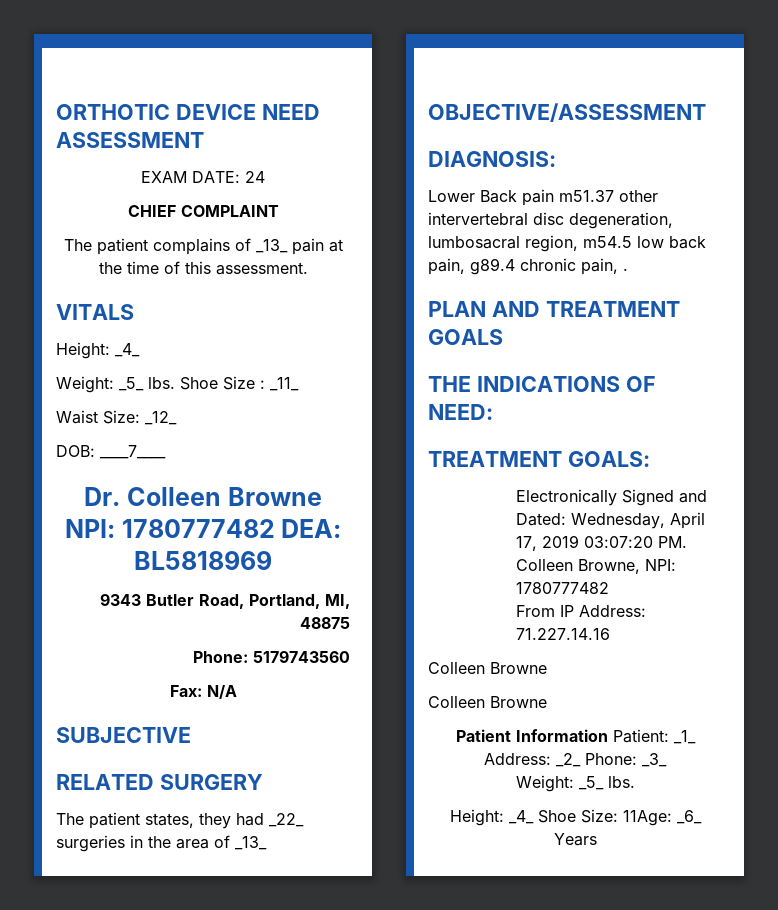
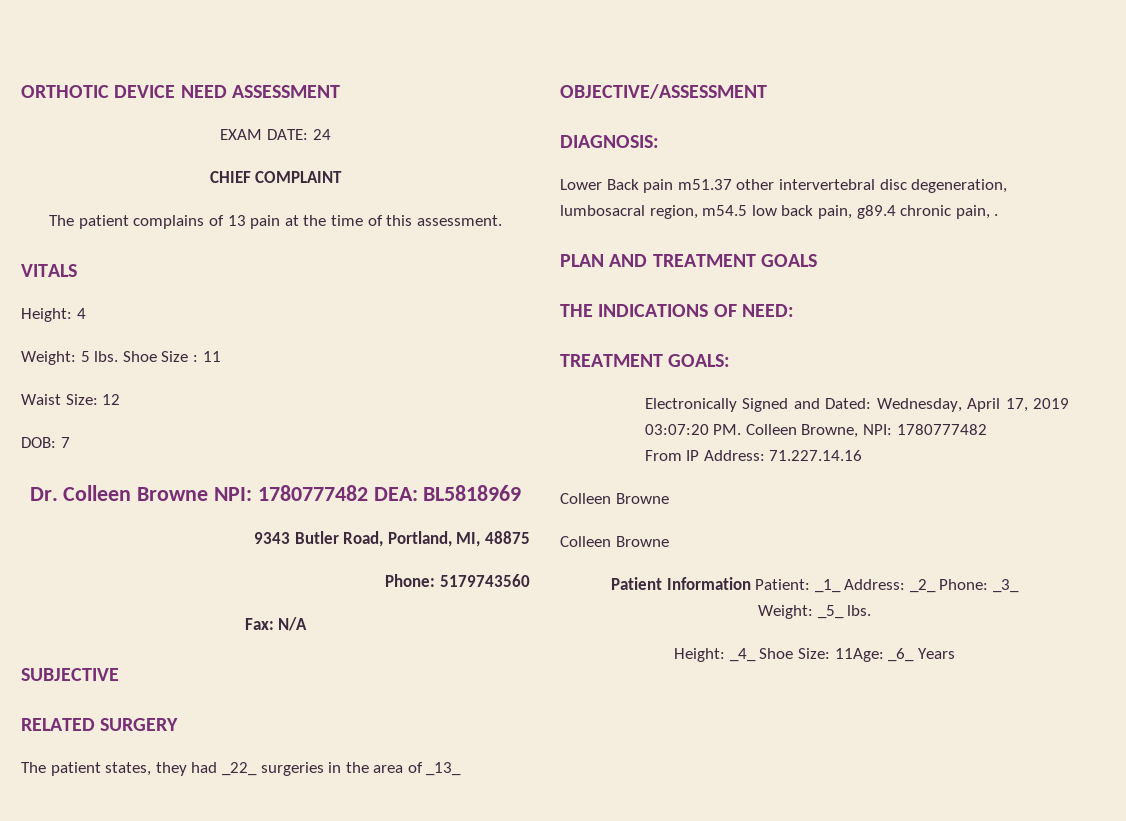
[255,239,288,253] _13_ -> [227,215,246,226] 13
[115,343,140,357] [56,376,144,393] _4_ // Weight: _5_ -> [76,308,86,319] [21,351,90,365] 4 // Weight: 5
[270,377,299,391] _11_ -> [202,351,221,362] 11
[145,411,177,425] _12_ -> [102,394,121,405] 12
[100,445,166,459] ____7____ -> [60,437,70,448] 7

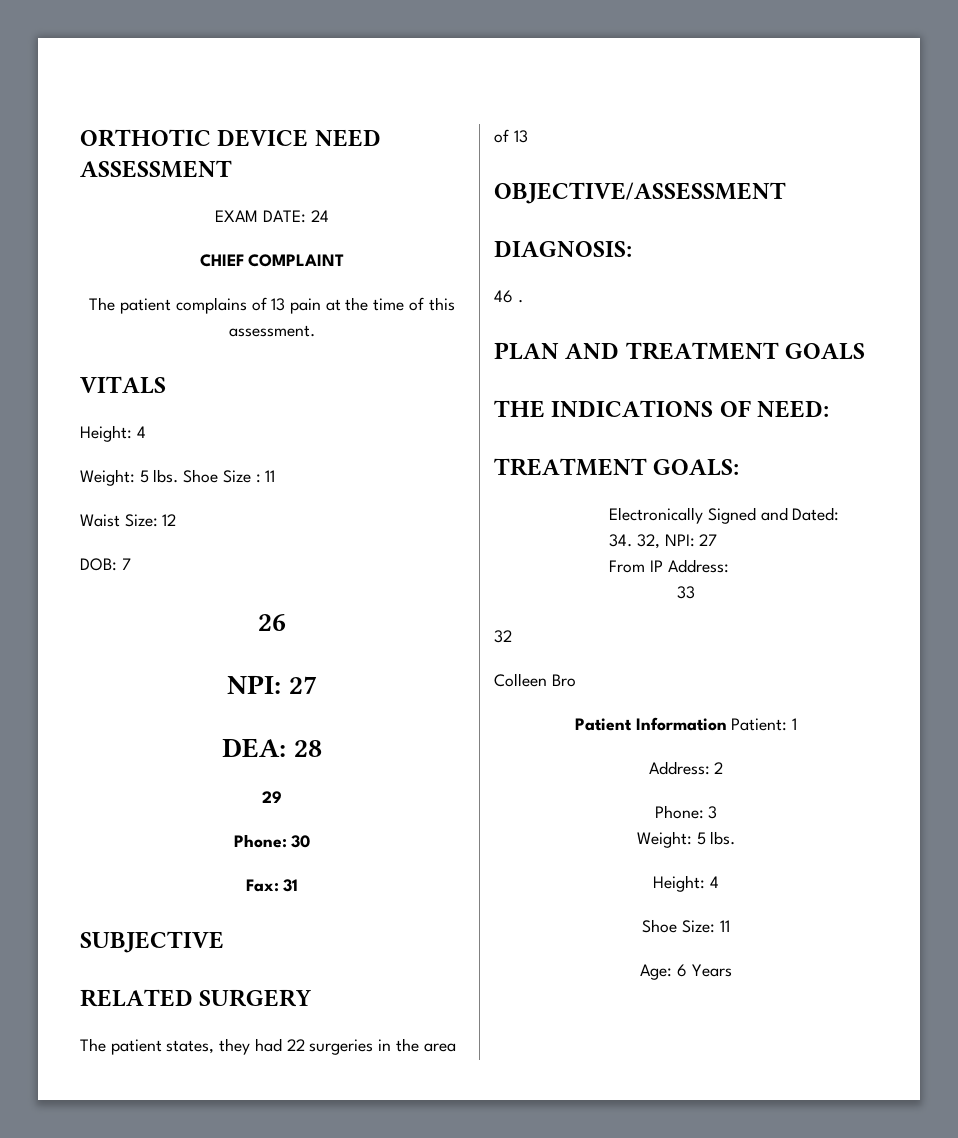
[29,485,522,501] [254,531,530,547] [385,574,530,587] Dr. Colleen Browne NPI: 1780777482 DEA: BL5818969 // 9343 Butler Road, Portland, MI, 48875 // Phone: 5179743560 -> [258,614,286,631] [227,675,317,694] [222,738,322,758] [262,791,282,803] [233,834,311,848] 26 // NPI: 27 // DEA: 28 // 29 // Phone: 30
[278,617,308,631] N/A -> [283,879,299,892] 31
[221,762,257,776] _22_ -> [286,1039,305,1051] 22
[426,762,462,776] _13_ -> [513,130,528,143] 13
[560,179,1008,193] [560,205,990,219] Lower Back pain m51.37 other intervertebral disc degeneration, lumbosacral region, m54.5 low back pain, g89.4 chronic pain, -> [494,290,513,303] 46
[876,398,1069,412] [644,424,987,438] Wednesday, April 17, 2019 03:07:20 PM. Colleen Browne, NPI: 1780777482 -> [609,534,718,549] // 34. 32, NPI: 27
[769,450,863,461] [560,493,669,504] [560,536,669,547] 71.227.14.16 // Colleen Browne // Colleen Browne -> [677,586,695,599] [494,630,512,643] [494,673,576,687] // 33 // 32 // Colleen Bro
[814,579,1020,593] [757,605,844,619] _1_ Address: _2_ Phone: _3_ // Weight: _5_ -> [792,718,798,730] [648,761,724,775] [654,805,718,819] [636,831,706,848] 1 // Address: 2 // Phone: 3 // Weight: 5
[729,648,756,662] _4_ -> [709,876,719,888] 4 //
[834,648,915,662] 11Age: _6_ -> [719,920,730,932] [640,964,687,980] 11 // Age: 6

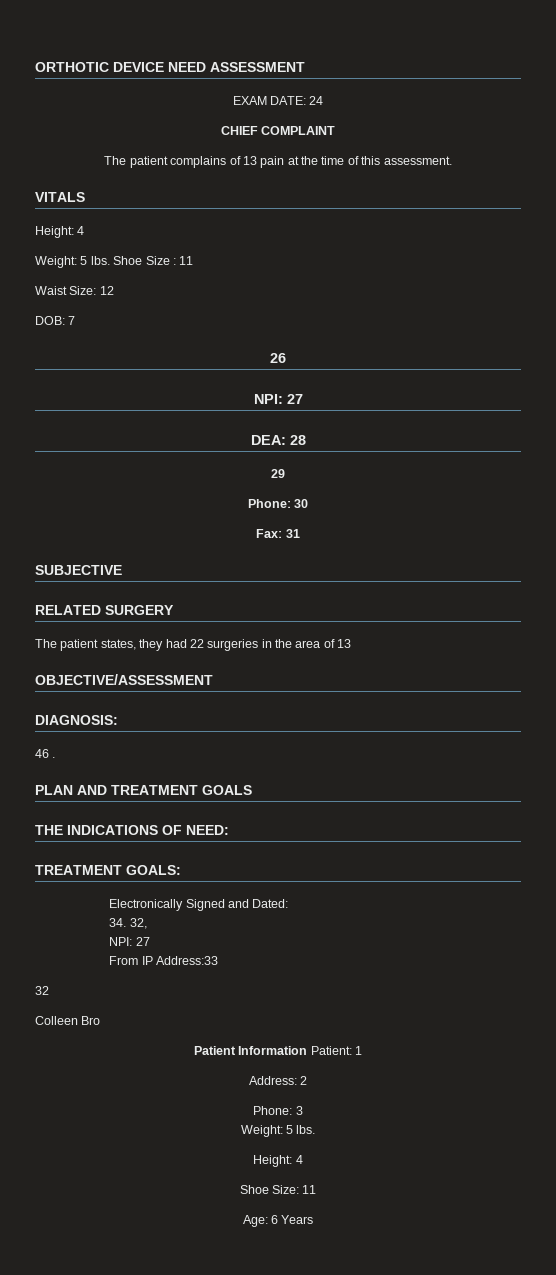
(660, 541) none -> (147, 923) //
[667,559,729,573] [677,586,695,599] Address: // 33 -> [155,956,218,965] Address:33

